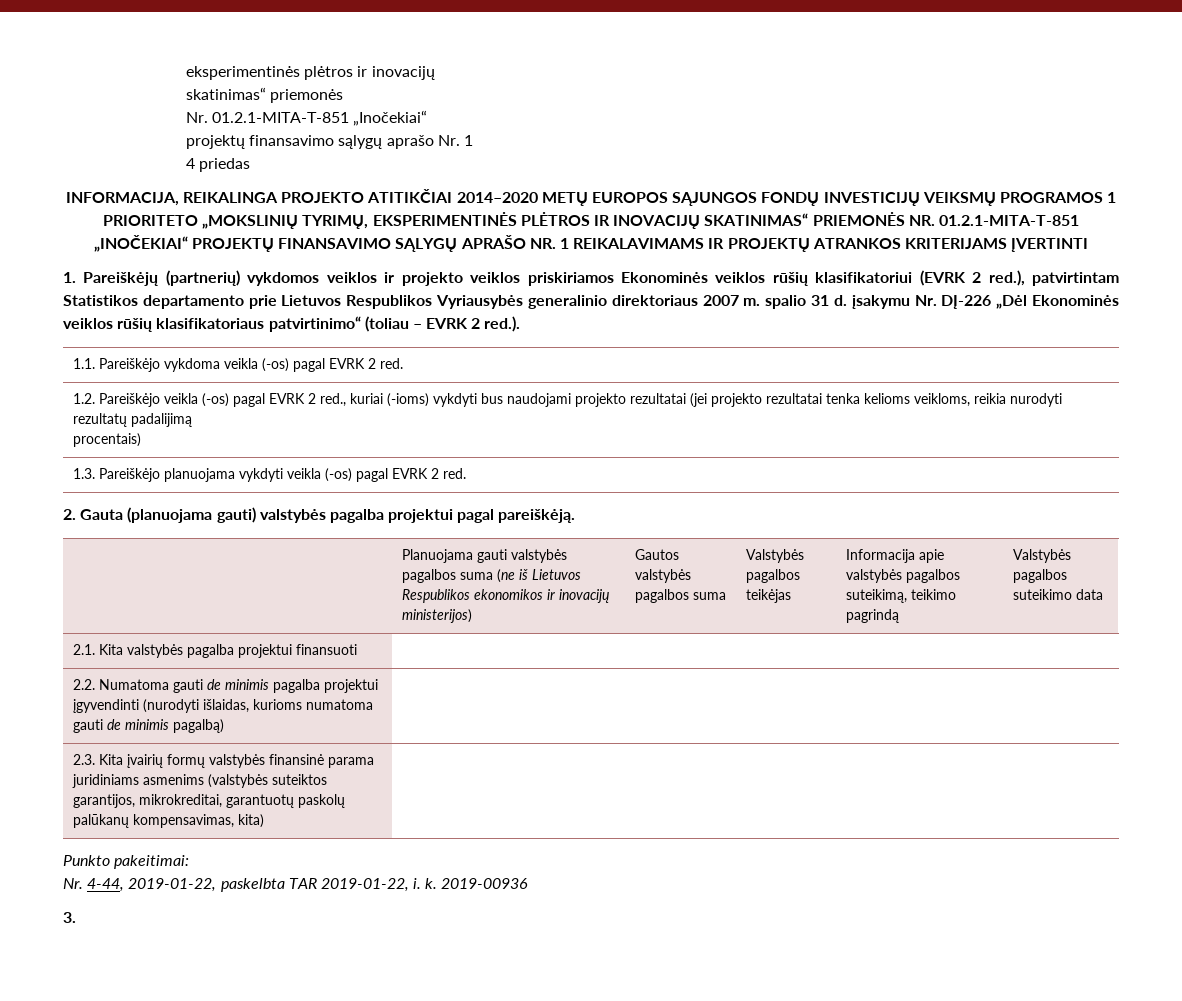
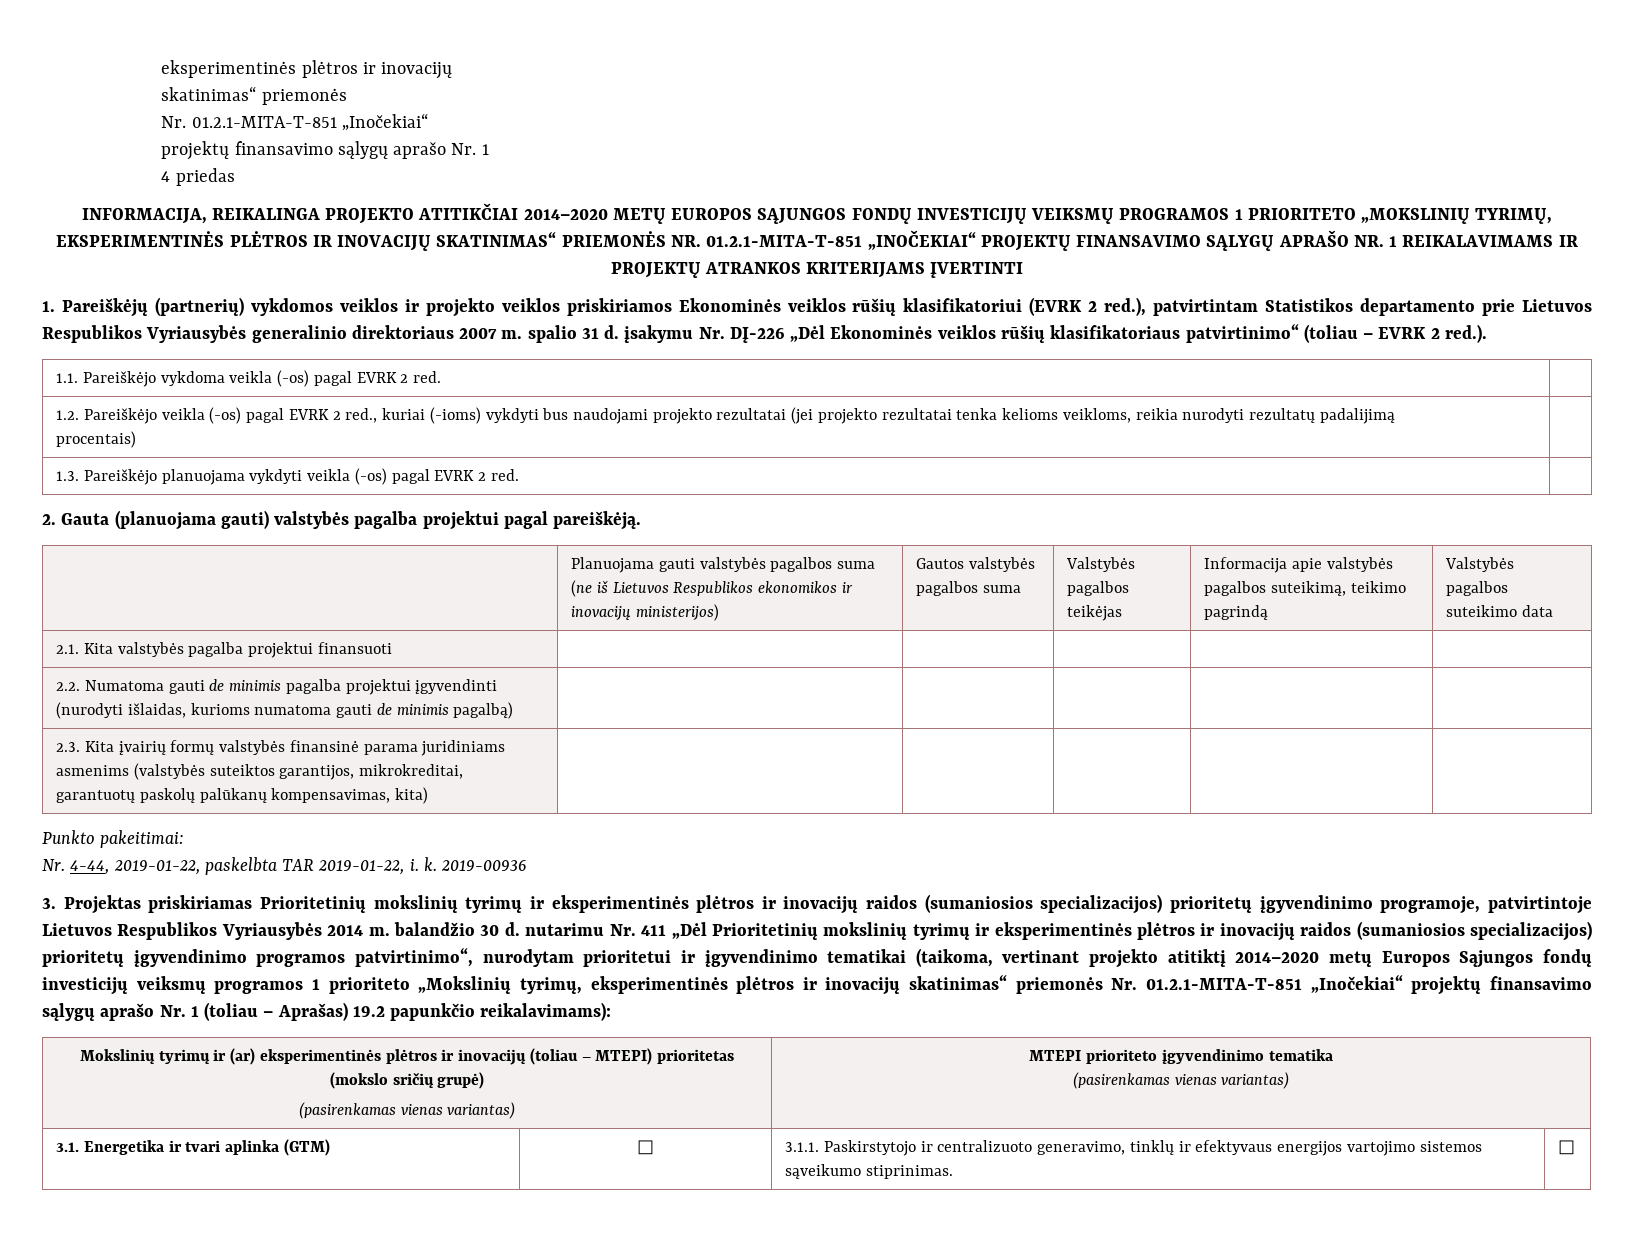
(76, 917) none -> [63,894,1593,914] [42,921,1593,941] [42,948,1593,968] [42,975,1593,995] [42,1002,612,1021] [80,1048,734,1065] [329,1072,485,1089] [298,1102,516,1119] [1029,1049,1333,1064] [1072,1072,1290,1089] [56,1139,330,1156] [636,1140,654,1155] [785,1140,1482,1156] [785,1164,954,1179] [1558,1140,1576,1155] Projektas priskiriamas Prioritetinių mokslinių tyrimų ir eksperimentinės plėtros ir inovacijų raidos (sumaniosios specializacijos) prioritetų įgyvendinimo programoje, patvirtintoje Lietuvos Respublikos Vyriausybės 2014 m. balandžio 30 d. nutarimu Nr. 411 „Dėl Prioritetinių mokslinių tyrimų ir eksperimentinės plėtros ir inovacijų raidos (sumaniosios specializacijos) prioritetų įgyvendinimo programos patvirtinimo“, nurodytam prioritetui ir įgyvendinimo tematikai (taikoma, vertinant projekto atitiktį 2014–2020 metų Europos Sąjungos fondų investicijų veiksmų programos 1 prioriteto „Mokslinių tyrimų, eksperimentinės plėtros ir inovacijų skatinimas“ priemonės Nr. 01.2.1-MITA-T-851 „Inočekiai“ projektų finansavimo sąlygų aprašo Nr. 1 (toliau – Aprašas) 19.2 papunkčio reikalavimams): // Mokslinių tyrimų ir (ar) eksperimentinės plėtros ir inovacijų (toliau – MTEPI) prioritetas (mokslo sričių grupė) // (pasirenkamas vienas variantas) | MTEPI prioriteto įgyvendinimo tematika // (pasirenkamas vienas variantas) // 3.1. Energetika ir tvari aplinka (GTM) | □ | 3.1.1. Paskirstytojo ir centralizuoto generavimo, tinklų ir efektyvaus energijos vartojimo sistemos sąveikumo stiprinimas. | □

